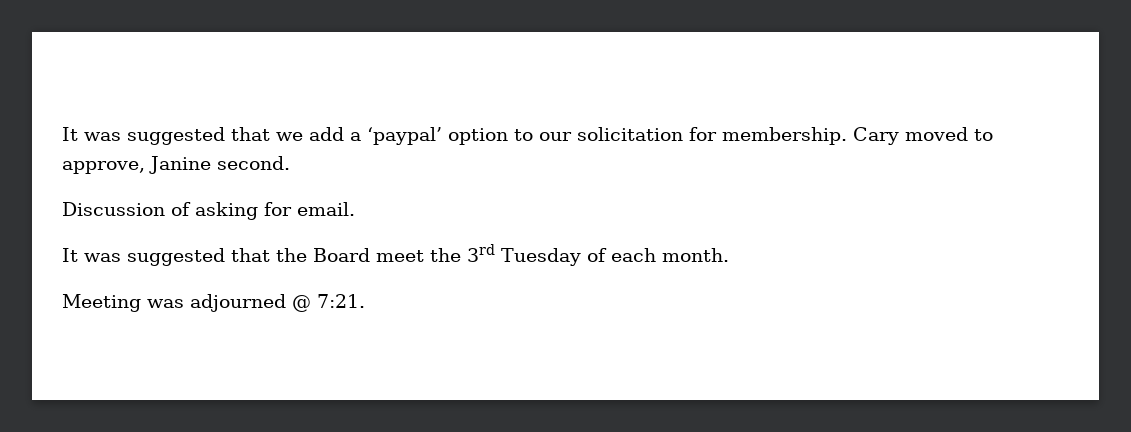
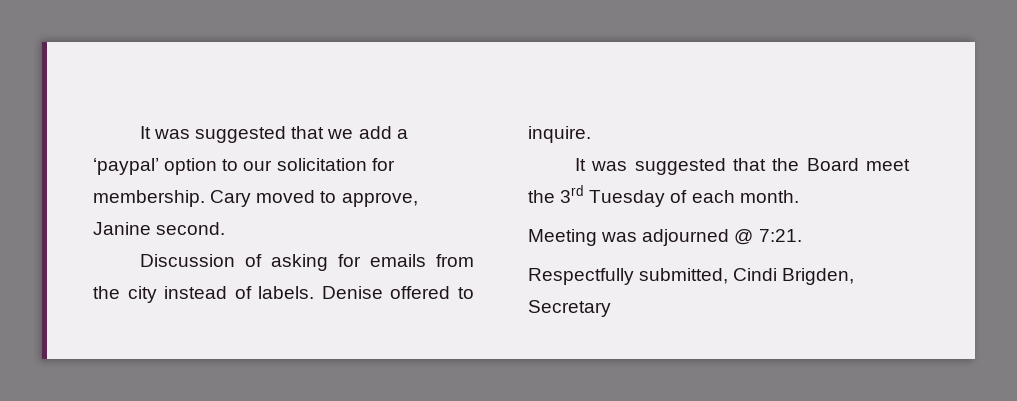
[297,202,355,216] email. -> [369,254,474,267] [93,286,474,303] [528,126,591,143] emails from the city instead of labels. Denise offered to inquire.
(365, 301) none -> [528,268,855,285] [528,300,611,317] // Respectfully submitted, Cindi Brigden, Secretary

